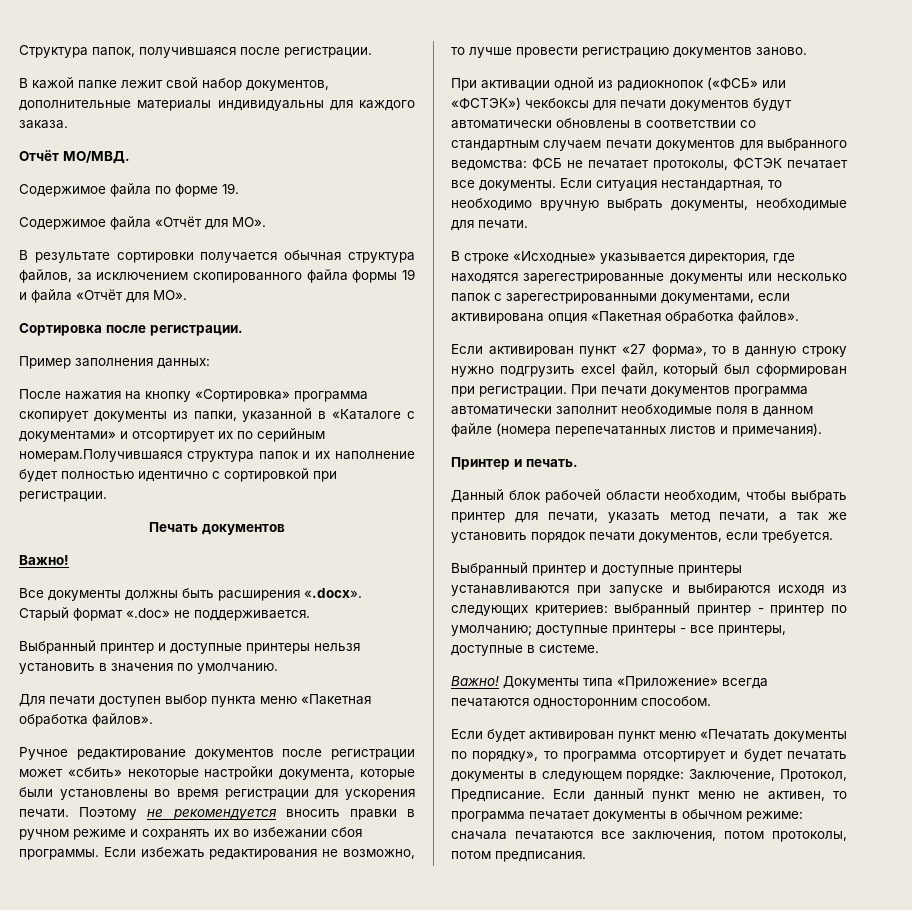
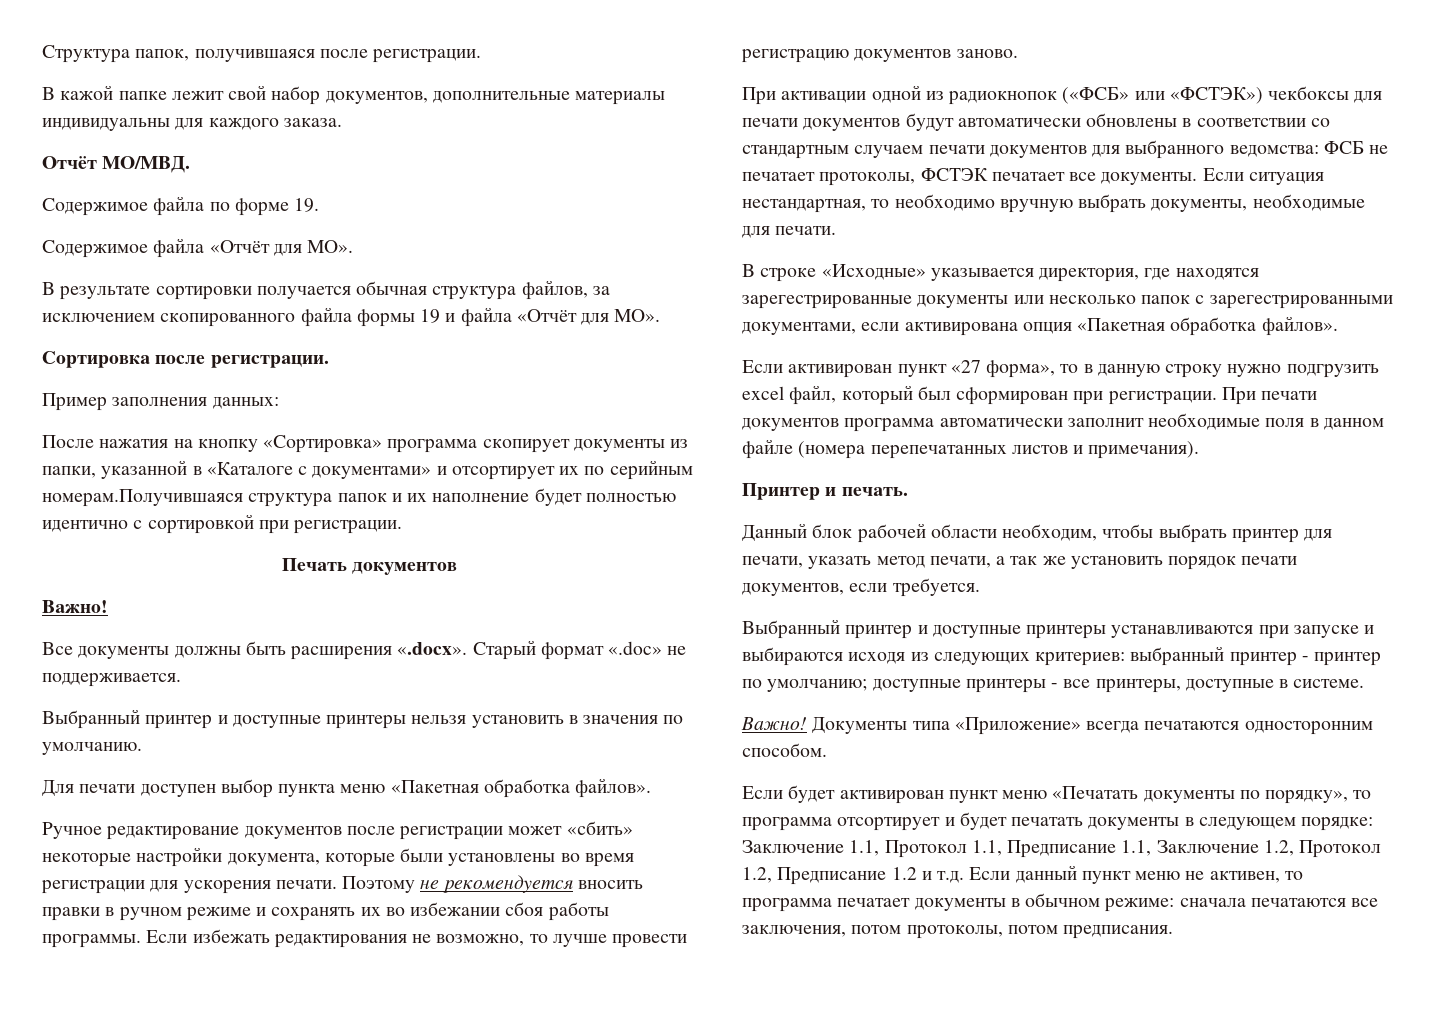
(362, 832) none -> [547,902,609,921] работы
[689,769,847,782] [451,789,545,802] Заключение, Протокол, Предписание. -> [742,840,1382,858] [742,867,965,885] Заключение 1.1, Протокол 1.1, Предписание 1.1, Заключение 1.2, Протокол 1.2, Предписание 1.2 и т.д.

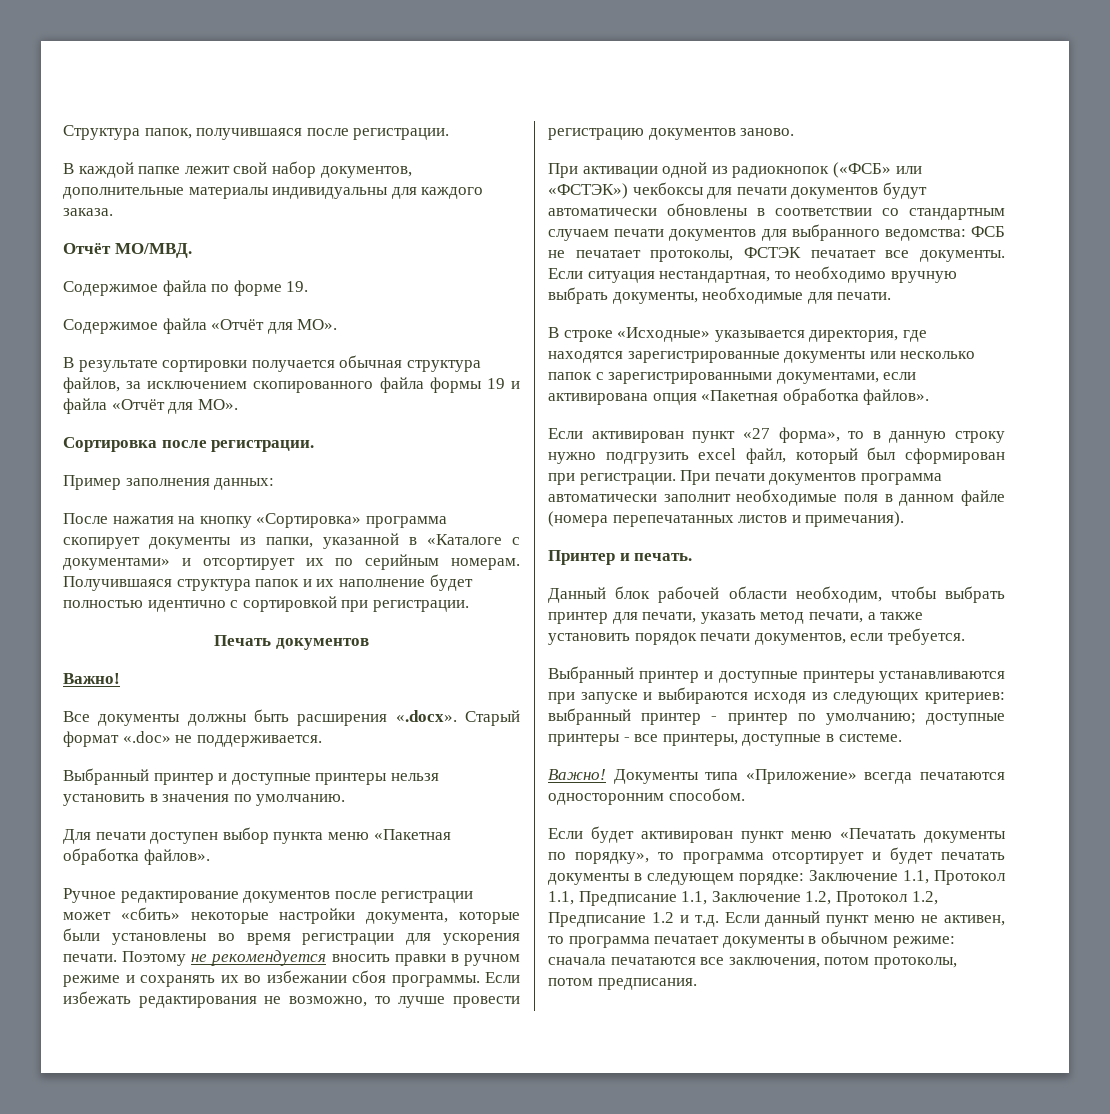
[60,85,114,100] кажой -> [78,162,134,178] каждой
[42,489,243,507] номерам.Получившаяся -> [450,558,520,570] [63,576,172,591] номерам. Получившаяся
[547,902,609,921] работы -> (386, 976) none
[742,295,912,309] зарегестрированные -> [627,351,780,363] зарегистрированные
[1209,295,1393,309] зарегестрированными -> [608,372,773,384] зарегистрированными
[1010,556,1066,565] так же -> [880,612,924,620] также

